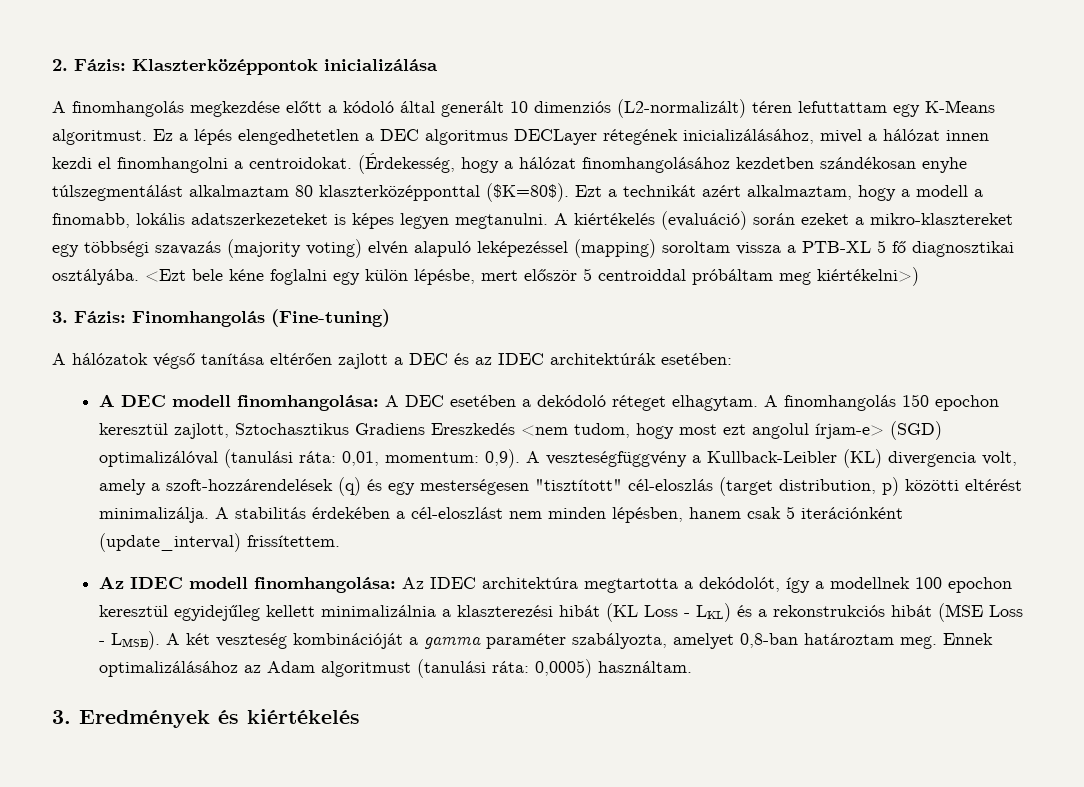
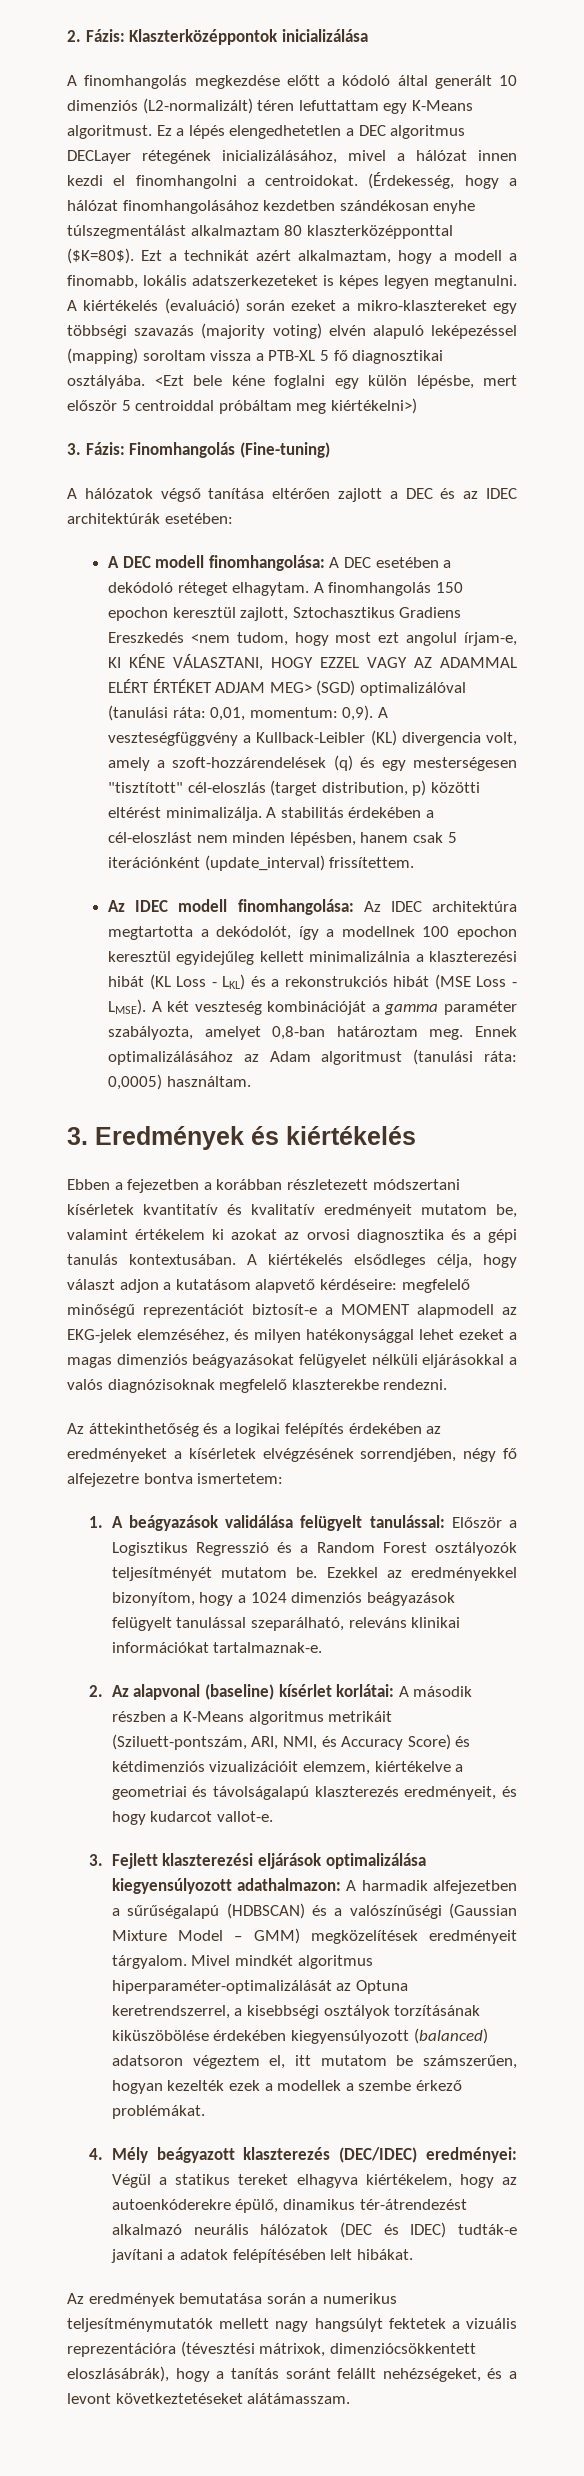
[814,423,884,439] írjam-e> -> [463,632,517,646] [108,654,517,671] [108,679,312,693] írjam-e, KI KÉNE VÁLASZTANI, HOGY EZZEL VAGY AZ ADAMMAL ELÉRT ÉRTÉKET ADJAM MEG>
(360, 716) none -> [67,1179,460,1193] [67,1204,517,1218] [67,1229,517,1243] [67,1254,517,1268] [67,1279,470,1293] [67,1304,517,1318] [67,1329,517,1343] [67,1354,517,1368] [67,1379,448,1393] [67,1423,442,1437] [67,1448,517,1462] [67,1473,284,1487] [89,1515,517,1531] [111,1542,517,1556] [111,1567,517,1581] [111,1592,455,1606] [111,1617,461,1631] [111,1642,323,1653] [89,1684,473,1700] [111,1711,393,1725] [111,1734,471,1750] [111,1761,464,1775] [111,1786,517,1800] [111,1811,274,1825] [89,1853,426,1869] [111,1878,517,1894] [111,1903,517,1919] [111,1928,517,1944] [111,1955,373,1969] [111,1980,409,1994] [111,2005,481,2019] [111,2028,488,2044] [111,2055,517,2069] [111,2080,462,2094] [111,2105,205,2119] [89,2147,517,2163] [111,2174,517,2188] [111,2199,467,2213] [111,2222,517,2238] [110,2249,413,2263] [67,2293,397,2307] [67,2318,517,2332] [67,2341,476,2357] [67,2366,517,2382] [67,2393,351,2404] // Ebben a fejezetben a korábban részletezett módszertani kísérletek kvantitatív és kvalitatív eredményeit mutatom be, valamint értékelem ki azokat az orvosi diagnosztika és a gépi tanulás kontextusában. A kiértékelés elsődleges célja, hogy választ adjon a kutatásom alapvető kérdéseire: megfelelő minőségű reprezentációt biztosít-e a MOMENT alapmodell az EKG-jelek elemzéséhez, és milyen hatékonysággal lehet ezeket a magas dimenziós beágyazásokat felügyelet nélküli eljárásokkal a valós diagnózisoknak megfelelő klaszterekbe rendezni. // Az áttekinthetőség és a logikai felépítés érdekében az eredményeket a kísérletek elvégzésének sorrendjében, négy fő alfejezetre bontva ismertetem: // 1. A beágyazások validálása felügyelt tanulással: Először a Logisztikus Regresszió és a Random Forest osztályozók teljesítményét mutatom be. Ezekkel az eredményekkel bizonyítom, hogy a 1024 dimenziós beágyazások felügyelt tanulással szeparálható, releváns klinikai információkat tartalmaznak-e. // 2. Az alapvonal (baseline) kísérlet korlátai: A második részben a K-Means algoritmus metrikáit (Sziluett-pontszám, ARI, NMI, és Accuracy Score) és kétdimenziós vizualizációit elemzem, kiértékelve a geometriai és távolságalapú klaszterezés eredményeit, és hogy kudarcot vallot-e. // 3. Fejlett klaszterezési eljárások optimalizálása kiegyensúlyozott adathalmazon: A harmadik alfejezetben a sűrűségalapú (HDBSCAN) és a valószínűségi (Gaussian Mixture Model – GMM) megközelítések eredményeit tárgyalom. Mivel mindkét algoritmus hiperparaméter-optimalizálását az Optuna keretrendszerrel, a kisebbségi osztályok torzításának kiküszöbölése érdekében kiegyensúlyozott (balanced) adatsoron végeztem el, itt mutatom be számszerűen, hogyan kezelték ezek a modellek a szembe érkező problémákat. // 4. Mély beágyazott klaszterezés (DEC/IDEC) eredményei: Végül a statikus tereket elhagyva kiértékelem, hogy az autoenkóderekre épülő, dinamikus tér-átrendezést alkalmazó neurális hálózatok (DEC és IDEC) tudták-e javítani a adatok felépítésében lelt hibákat. // Az eredmények bemutatása során a numerikus teljesítménymutatók mellett nagy hangsúlyt fektetek a vizuális reprezentációra (tévesztési mátrixok, dimenziócsökkentett eloszlásábrák), hogy a tanítás soránt felállt nehézségeket, és a levont következtetéseket alátámasszam.

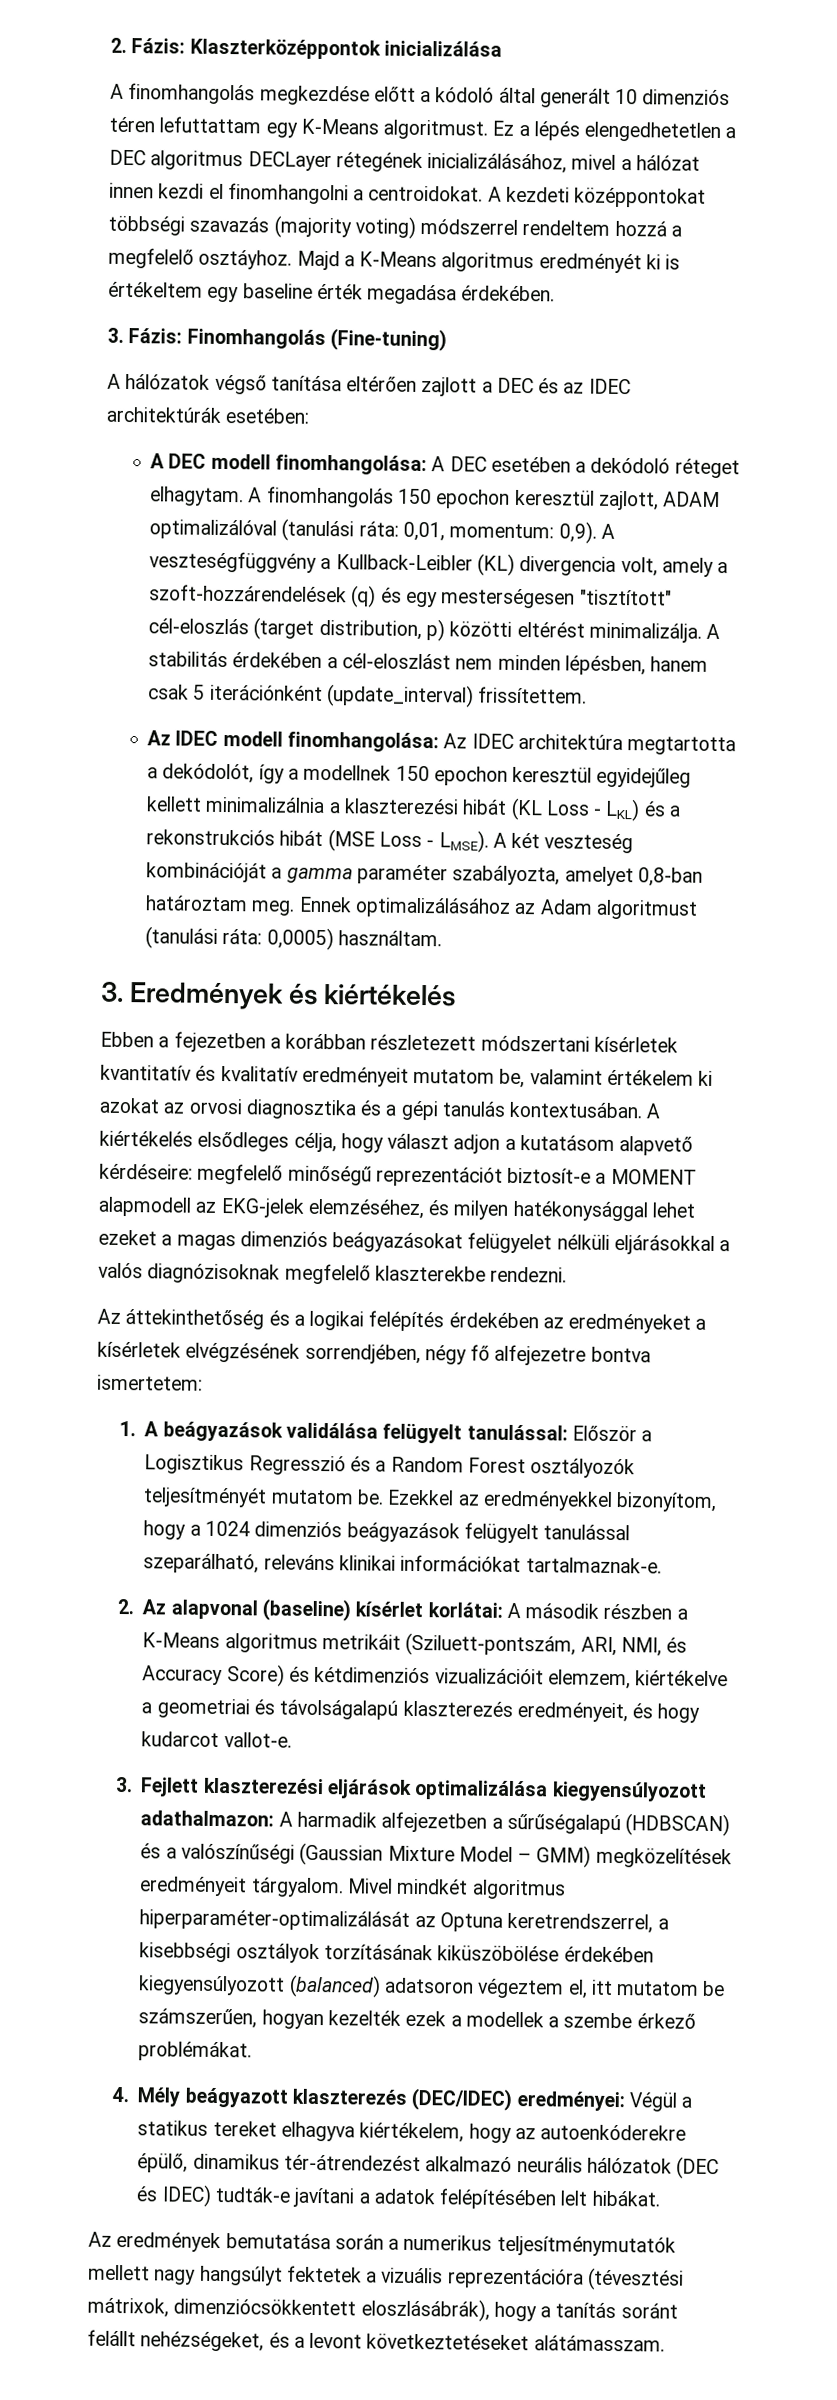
[142,98,253,114] (L2-normalizált) -> (731, 97) none
[368,172,517,189] [67,200,476,214] [67,225,453,239] [67,248,517,264] [67,275,517,289] [67,298,517,314] [67,323,517,339] [67,348,444,364] [67,375,517,389] [67,398,417,414] (Érdekesség, hogy a hálózat finomhangolásához kezdetben szándékosan enyhe túlszegmentálást alkalmaztam 80 klaszterközépponttal ($K=80$). Ezt a technikát azért alkalmaztam, hogy a modell a finomabb, lokális adatszerkezeteket is képes legyen megtanulni. A kiértékelés (evaluáció) során ezeket a mikro-klasztereket egy többségi szavazás (majority voting) elvén alapuló leképezéssel (mapping) soroltam vissza a PTB-XL 5 fő diagnosztikai osztályába. <Ezt bele kéne foglalni egy külön lépésbe, mert először 5 centroiddal próbáltam meg kiértékelni>) -> [487,186,707,208] [108,215,682,239] [108,247,681,274] [108,281,556,305] A kezdeti középpontokat többségi szavazás (majority voting) módszerrel rendeltem hozzá a megfelelő osztáyhoz. Majd a K-Means algoritmus eredményét ki is értékeltem egy baseline érték megadása érdekében.
[292,607,462,618] [108,632,517,646] [108,654,517,671] [108,679,356,696] Sztochasztikus Gradiens Ereszkedés <nem tudom, hogy most ezt angolul írjam-e, KI KÉNE VÁLASZTANI, HOGY EZZEL VAGY AZ ADAMMAL ELÉRT ÉRTÉKET ADJAM MEG> (SGD) -> [663,491,721,508] ADAM
[422,926,450,937] 100 -> [395,765,430,782] 150

